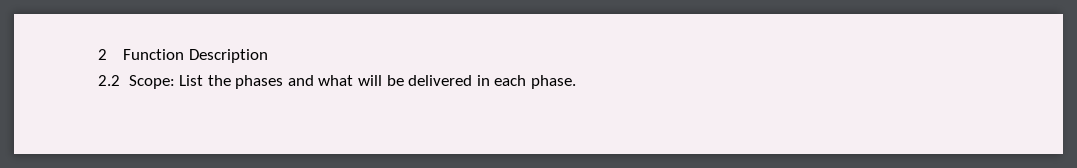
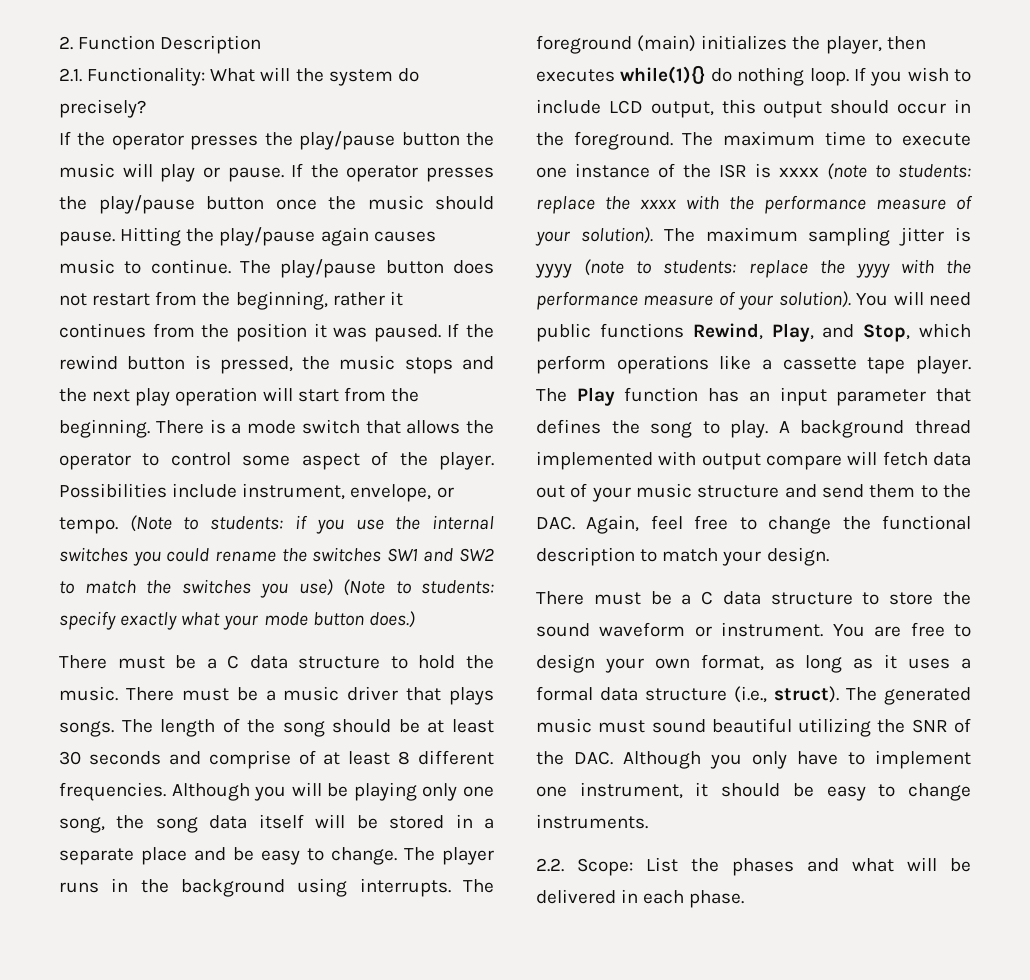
[98,49,107,60] 2 -> [59,36,73,50] 2.
[98,75,120,86] 2.2 -> [59,67,419,86] [59,99,146,118] [59,131,495,150] [59,163,494,182] [59,195,494,214] [59,227,436,246] [59,259,494,278] [59,291,403,310] [59,323,494,342] [59,355,494,374] [59,387,419,406] [59,419,494,438] [59,451,494,470] [59,483,454,502] [59,515,494,534] [59,547,494,566] [59,579,494,598] [59,611,415,630] [59,655,494,669] [59,686,494,705] [59,718,494,737] [59,750,494,769] [59,782,494,801] [59,814,495,833] [59,847,494,865] [59,878,494,897] [536,35,926,54] [536,65,971,86] [536,99,972,118] [536,131,972,150] [536,163,971,180] [536,195,973,214] [535,227,971,246] [535,259,971,278] [536,291,971,310] [536,323,971,342] [536,355,972,374] [536,387,971,406] [536,419,971,438] [536,451,971,470] [536,483,971,502] [536,515,971,534] [536,547,829,566] [536,591,971,605] [536,622,971,637] [536,654,972,673] [536,686,971,705] [536,718,971,737] [536,750,971,769] [536,782,971,801] [536,814,648,829] [536,858,564,872] 2.1. Functionality: What will the system do precisely? // If the operator presses the play/pause button the music will play or pause. If the operator presses the play/pause button once the music should pause. Hitting the play/pause again causes music to continue. The play/pause button does not restart from the beginning, rather it continues from the position it was paused. If the rewind button is pressed, the music stops and the next play operation will start from the beginning. There is a mode switch that allows the operator to control some aspect of the player. Possibilities include instrument, envelope, or tempo. (Note to students: if you use the internal switches you could rename the switches SW1 and SW2 to match the switches you use) (Note to students: specify exactly what your mode button does.) // There must be a C data structure to hold the music. There must be a music driver that plays songs. The length of the song should be at least 30 seconds and comprise of at least 8 different frequencies. Although you will be playing only one song, the song data itself will be stored in a separate place and be easy to change. The player runs in the background using interrupts. The foreground (main) initializes the player, then executes while(1){} do nothing loop. If you wish to include LCD output, this output should occur in the foreground. The maximum time to execute one instance of the ISR is xxxx (note to students: replace the xxxx with the performance measure of your solution). The maximum sampling jitter is yyyy (note to students: replace the yyyy with the performance measure of your solution). You will need public functions Rewind, Play, and Stop, which perform operations like a cassette tape player. The Play function has an input parameter that defines the song to play. A background thread implemented with output compare will fetch data out of your music structure and send them to the DAC. Again, feel free to change the functional description to match your design. // There must be a C data structure to store the sound waveform or instrument. You are free to design your own format, as long as it uses a formal data structure (i.e., struct). The generated music must sound beautiful utilizing the SNR of the DAC. Although you only have to implement one instrument, it should be easy to change instruments. // 2.2.

